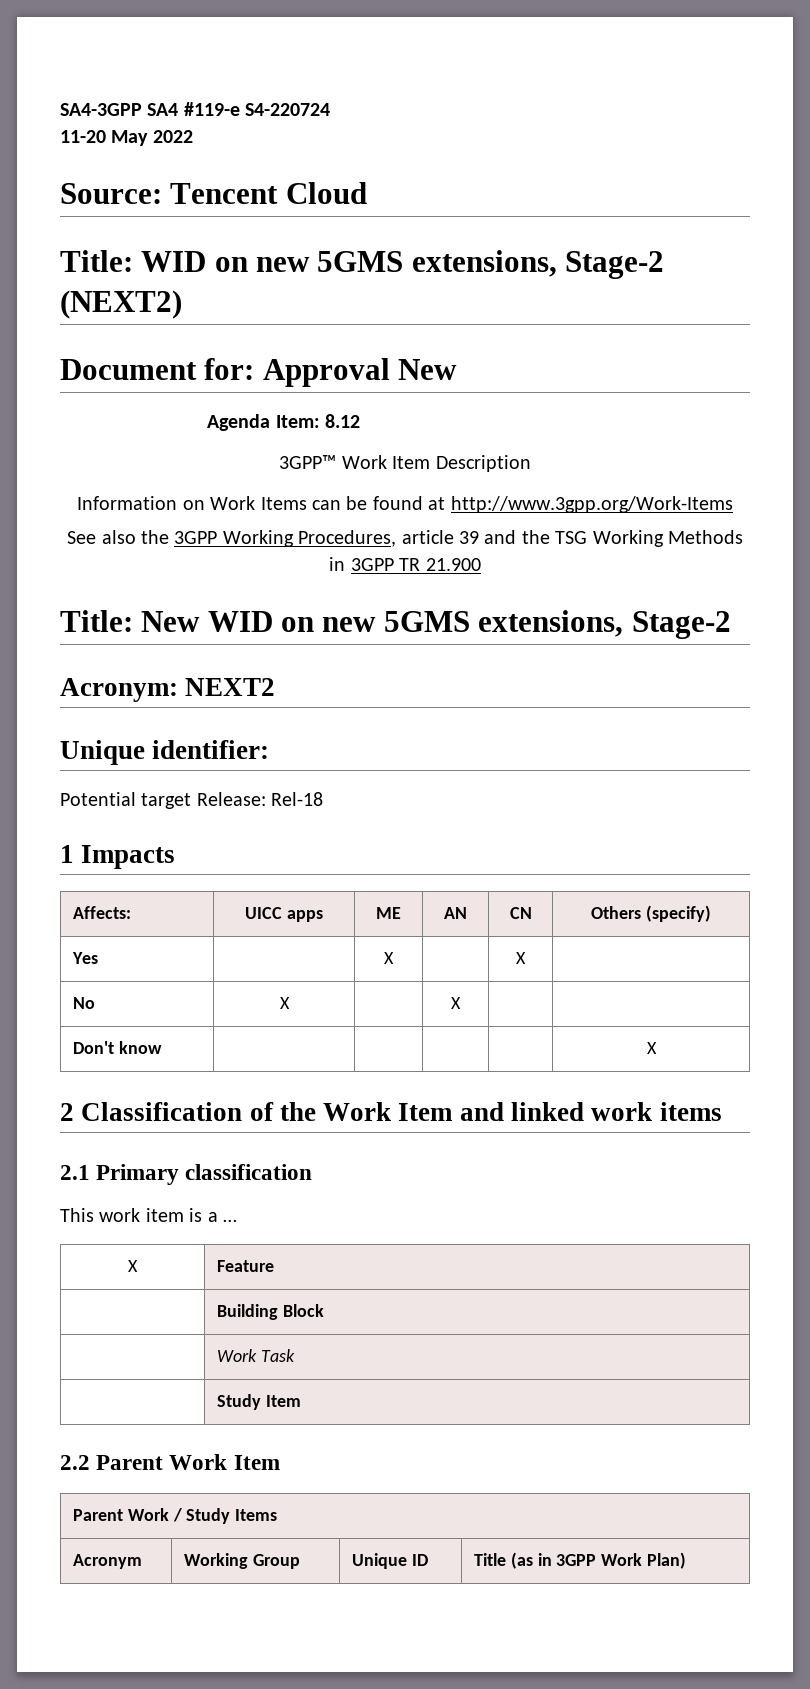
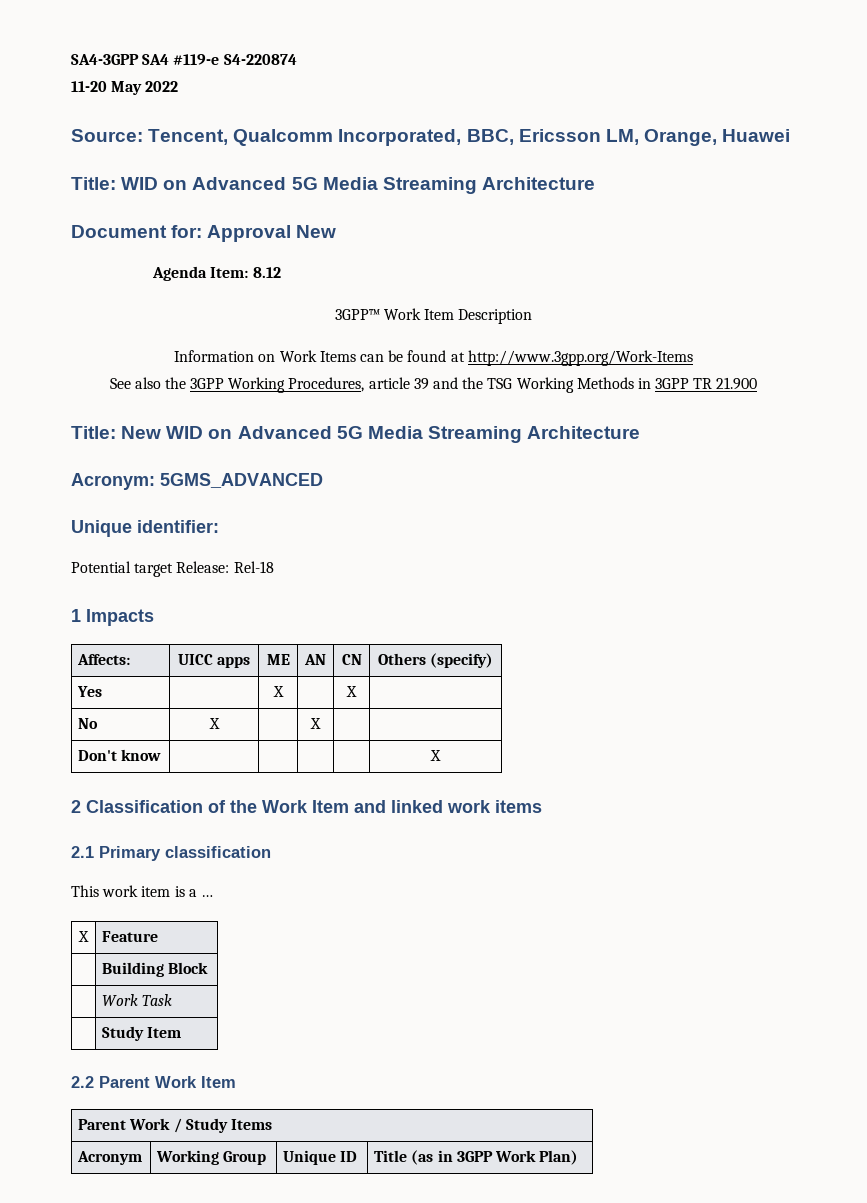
[245,103,331,116] S4-220724 -> [223,54,297,65] S4-220874
[170,182,367,204] [60,250,665,279] [60,290,182,319] Tencent Cloud // Title: WID on new 5GMS extensions, Stage-2 (NEXT2) -> [148,129,791,146] [71,177,595,194] Tencent, Qualcomm Incorporated, BBC, Ericsson LM, Orange, Huawei // Title: WID on Advanced 5G Media Streaming Architecture
[322,610,731,639] new 5GMS extensions, Stage-2 -> [237,426,641,443] Advanced 5G Media Streaming Architecture
[185,678,276,696] NEXT2 -> [160,473,323,488] 5GMS_ADVANCED

